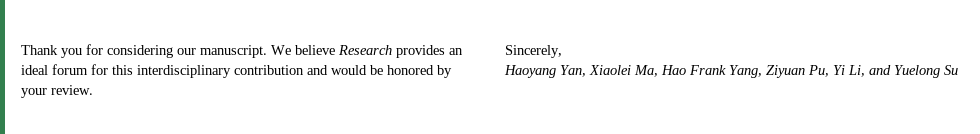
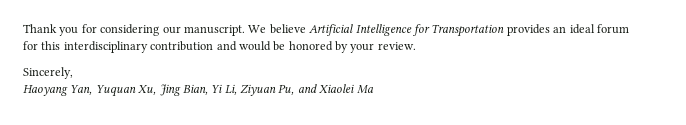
[338,45,392,55] Research -> [309,24,505,37] Artificial Intelligence for Transportation
[589,65,958,78] Xiaolei Ma, Hao Frank Yang, Ziyuan Pu, Yi Li, and Yuelong Su -> [95,84,374,97] Yuquan Xu, Jing Bian, Yi Li, Ziyuan Pu, and Xiaolei Ma

